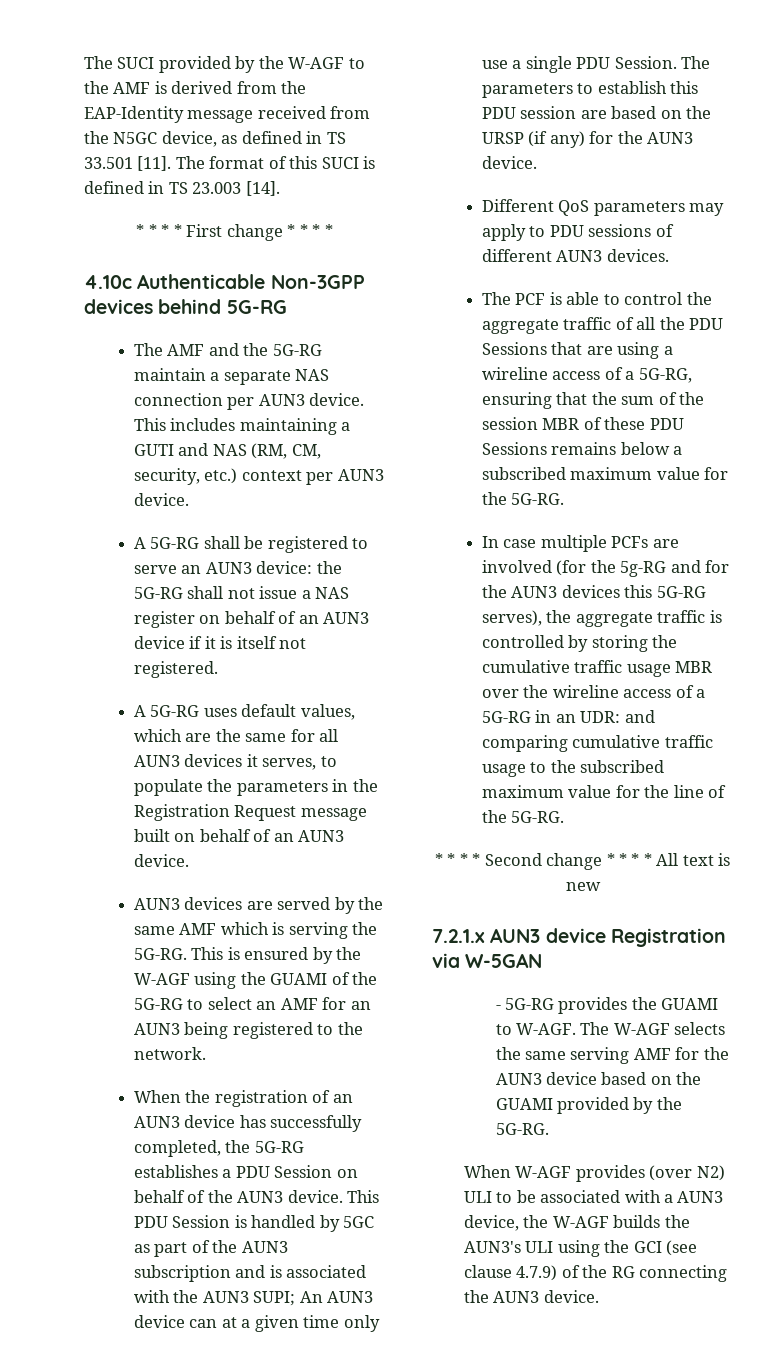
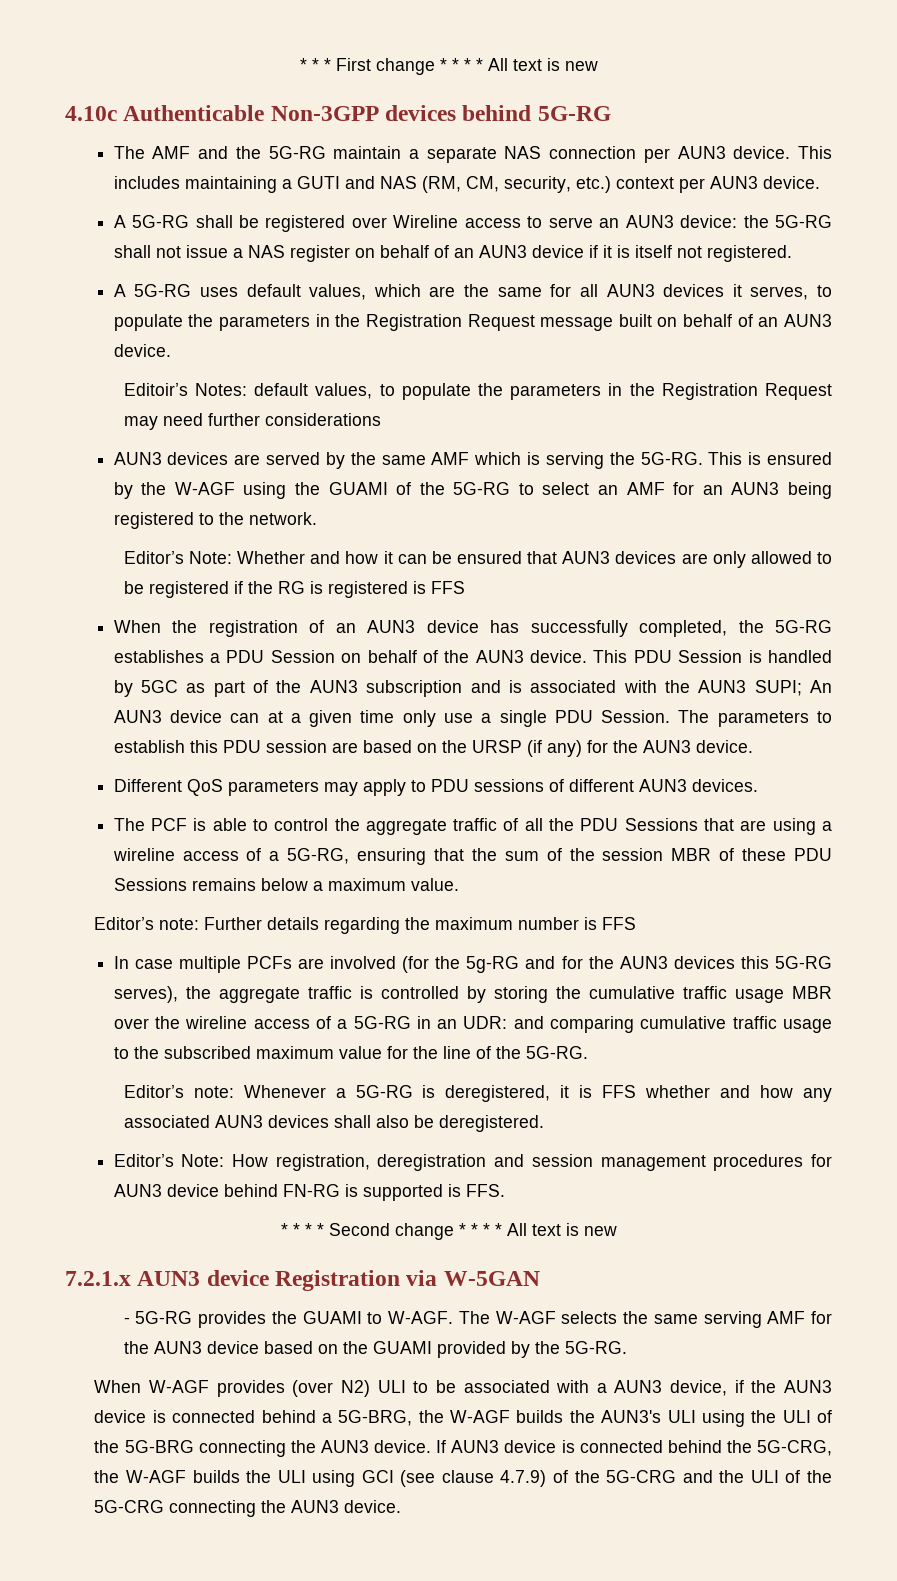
[84,56,365,73] [84,81,307,94] [84,106,371,123] [84,131,346,147] [84,156,376,171] [84,181,280,196] [136,224,145,237] The SUCI provided by the W-AGF to the AMF is derived from the EAP-Identity message received from the N5GC device, as defined in TS 33.501 [11]. The format of this SUCI is defined in TS 23.003 [14]. // * -> (299, 64) none
(333, 230) none -> [487,58,598,71] All text is new
(348, 544) none -> [351,215,521,228] over Wireline access
(189, 860) none -> [123,383,832,400] [123,413,381,430] // Editoir’s Notes: default values, to populate the parameters in the Registration Request may need further considerations
(206, 1053) none -> [123,551,832,568] [123,581,465,598] // Editor’s Note: Whether and how it can be ensured that AUN3 devices are only allowed to be registered if the RG is registered is FFS
[481,467,729,480] [481,492,565,505] subscribed maximum value for the 5G-RG. -> [327,878,459,891] [94,917,637,934] maximum value. // Editor’s note: Further details regarding the maximum number is FFS
(565, 817) none -> [123,1085,832,1102] [123,1115,544,1132] [113,1154,832,1171] [113,1184,505,1201] // Editor’s note: Whenever a 5G-RG is deregistered, it is FFS whether and how any associated AUN3 devices shall also be deregistered. // Editor’s Note: How registration, deregistration and session management procedures for AUN3 device behind FN-RG is supported is FFS.
(519, 1223) none -> [734,1380,833,1393] [94,1410,413,1426] if the AUN3 device is connected behind a 5G-BRG,
(630, 1246) none -> [782,1410,833,1423] [94,1440,833,1457] [94,1470,356,1487] ULI of the 5G-BRG connecting the AUN3 device. If AUN3 device is connected behind the 5G-CRG, the W-AGF builds the ULI using
[611,1266,635,1278] RG -> [606,1470,833,1483] [94,1500,165,1513] 5G-CRG and the ULI of the 5G-CRG

